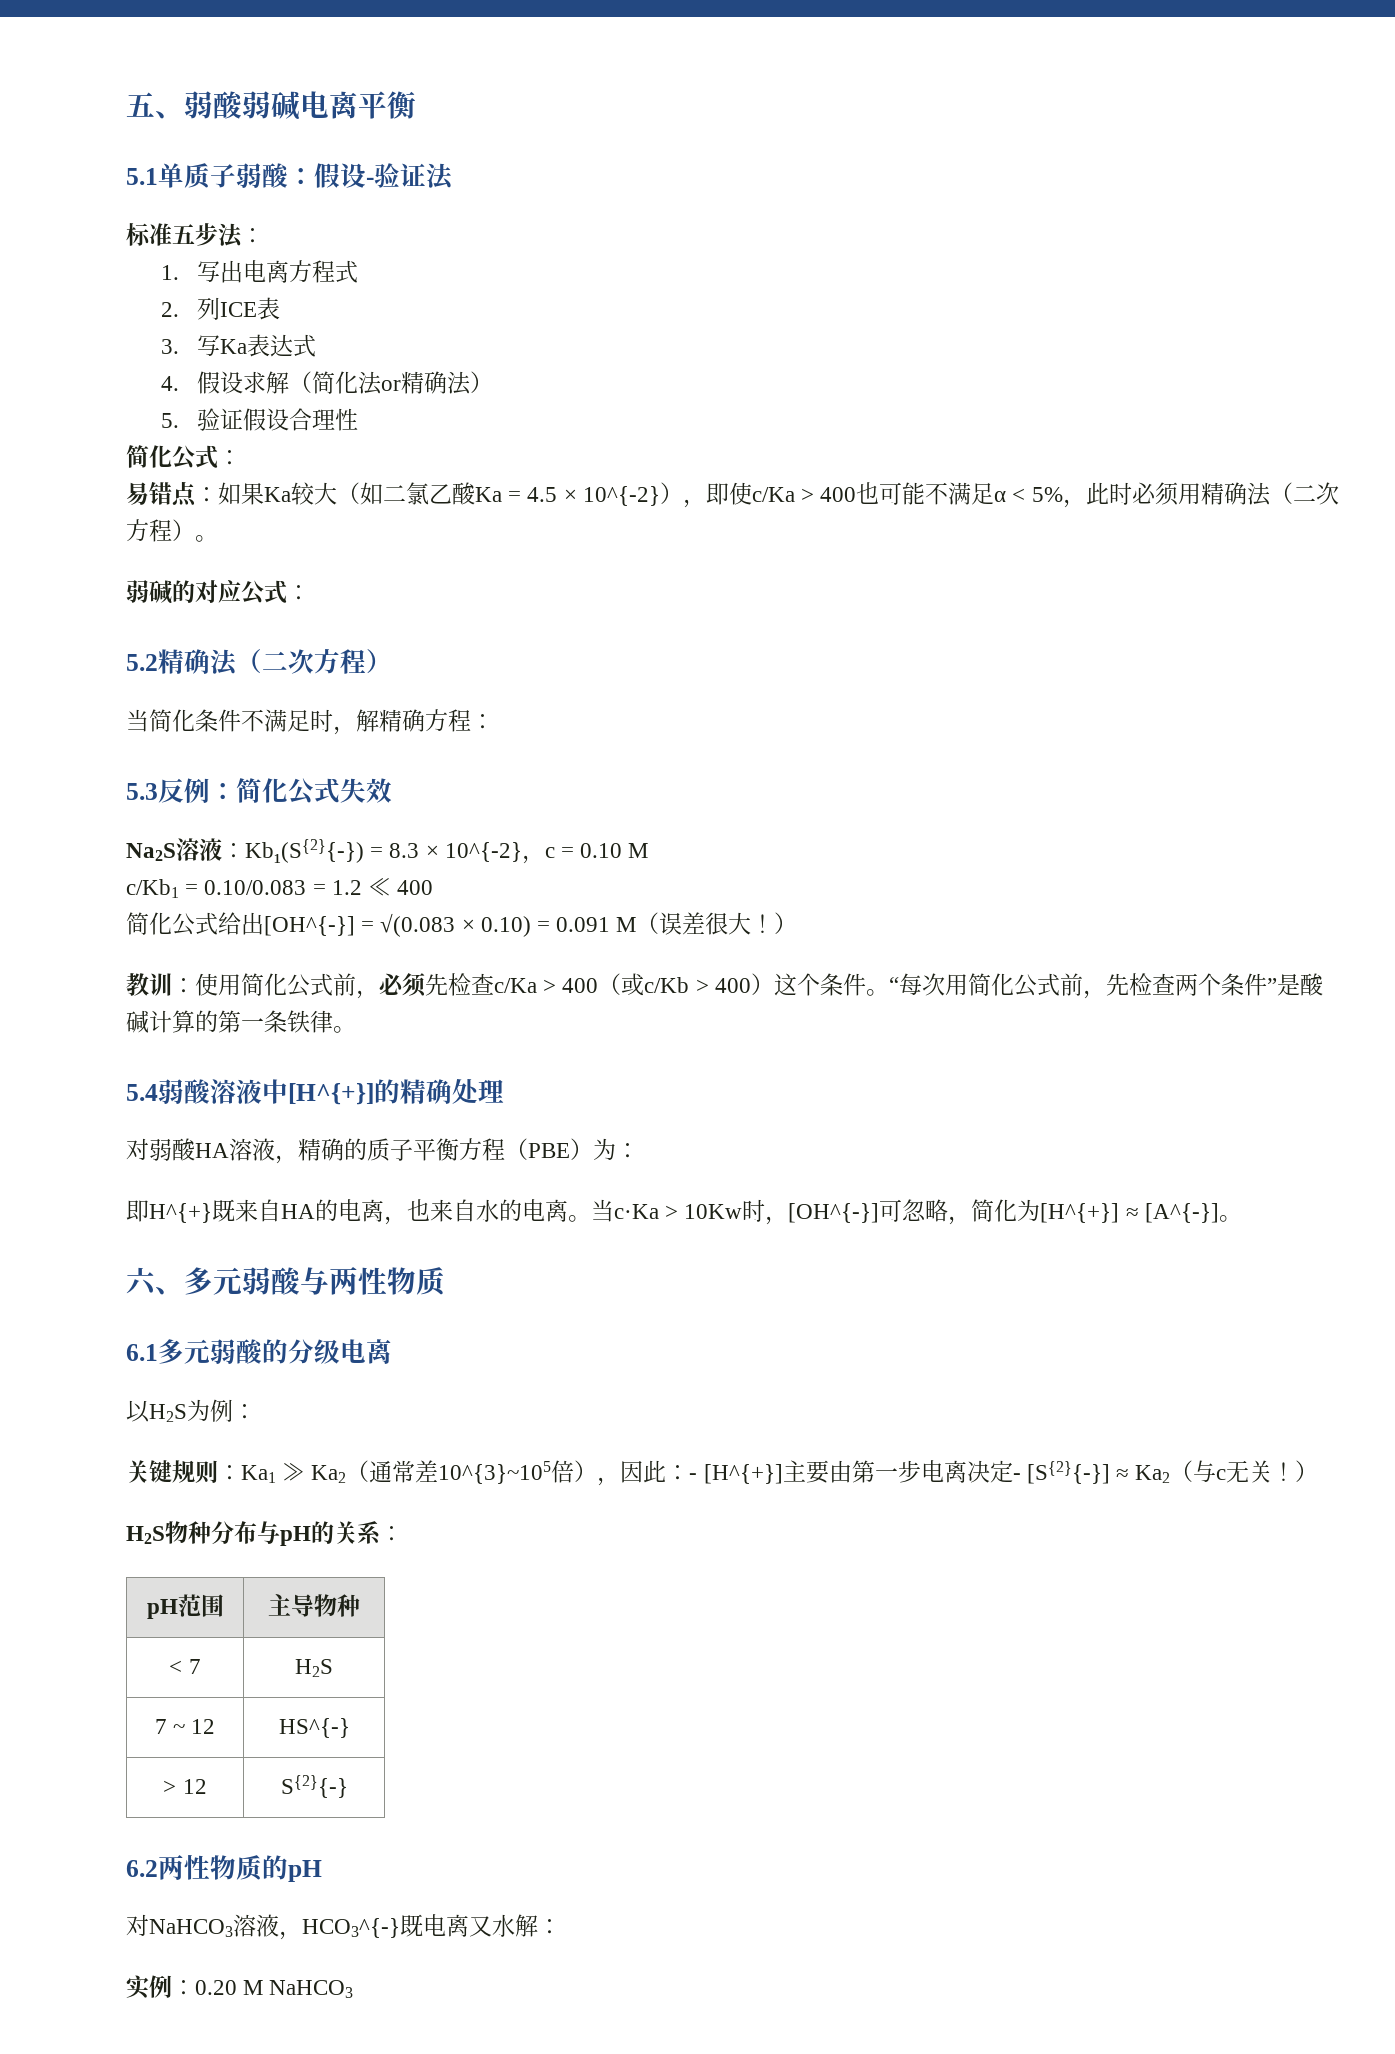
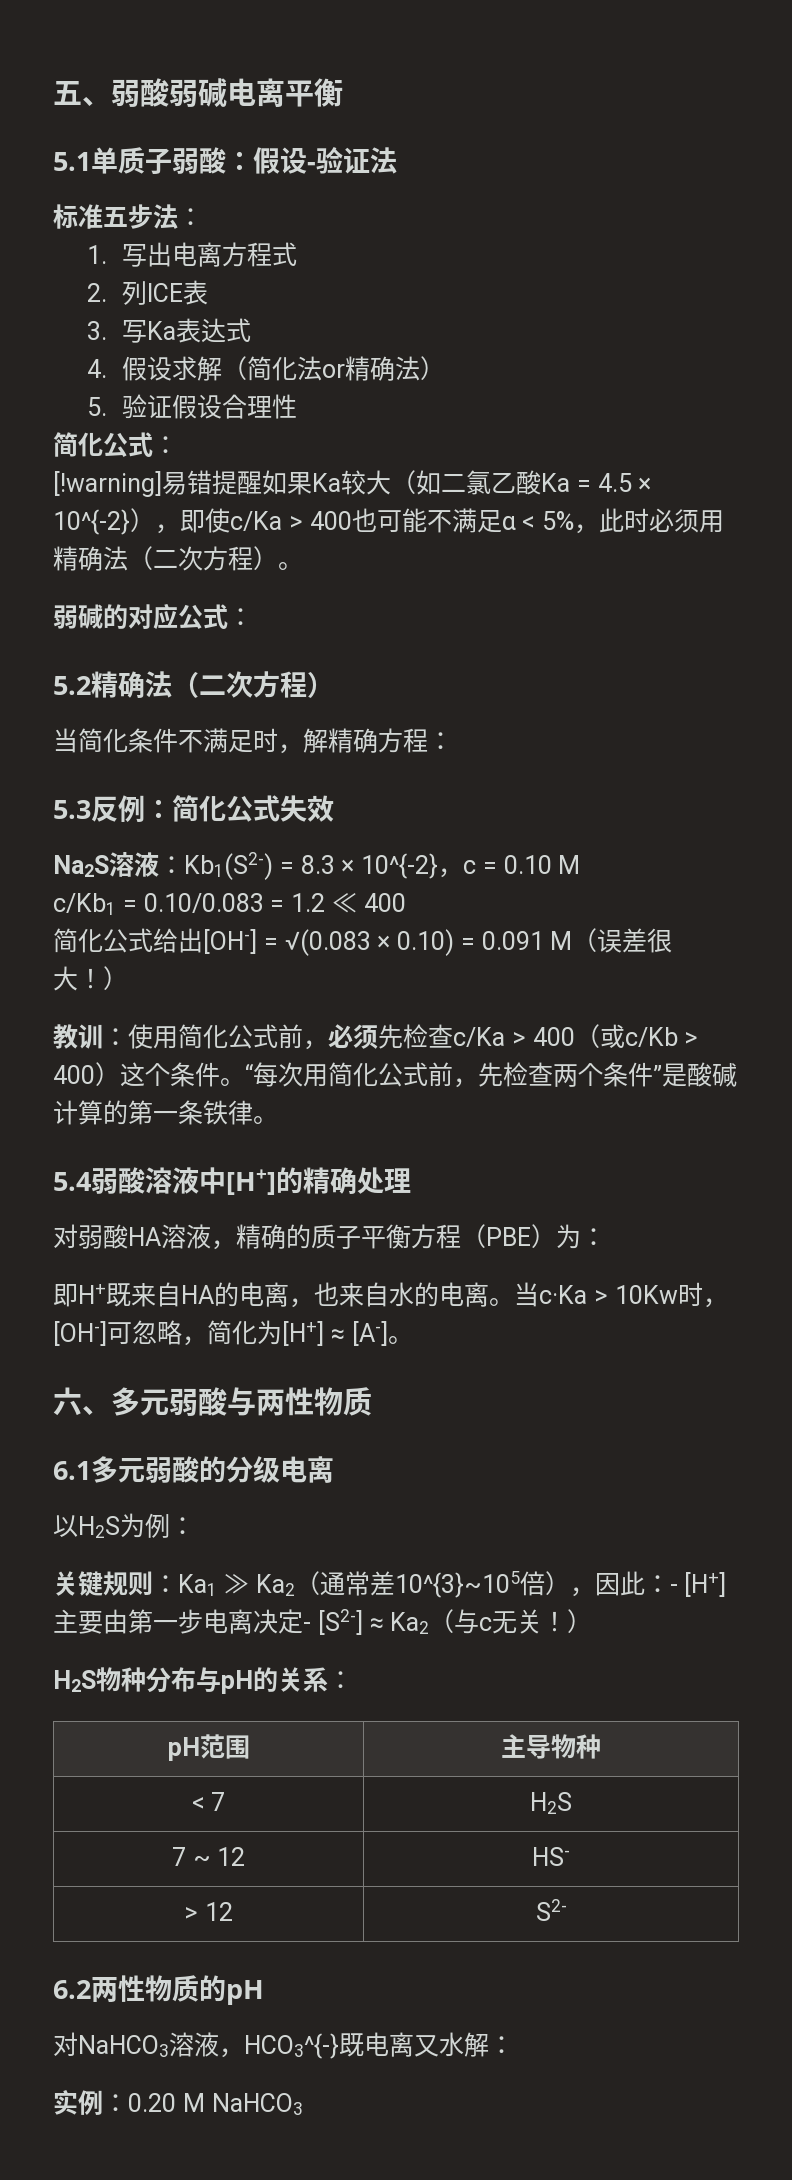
[126,481,218,507] 易错点： -> [53,470,262,497] [!warning]易错提醒
[245,839,364,863] Kb₁(S{2}{-}) -> [184,852,273,880] Kb1(S2-)
[264,916,355,936] [OH^{-}] -> [203,929,257,954] [OH-]
[288,1083,374,1105] [H^{+}] -> [226,1169,276,1195] [H+]
[149,1203,212,1223] H^{+} -> [78,1284,106,1304] H+
[788,1203,880,1223] [OH^{-}] -> [53,1321,107,1346] [OH-]
[1040,1203,1219,1223] [H^{+}] ≈ [A^{-}] -> [282,1321,388,1346] [H+] ≈ [A-]
[703,1464,783,1484] [H^{+}] -> [684,1572,727,1597] [H+]
[1026,1461,1110,1484] [S{2}{-}] -> [317,1609,363,1635] [S2-]
[278,1718,350,1738] HS^{-} -> [532,1847,570,1866] HS-
[280,1775,348,1798] S{2}{-} -> [535,1899,567,1921] S2-

